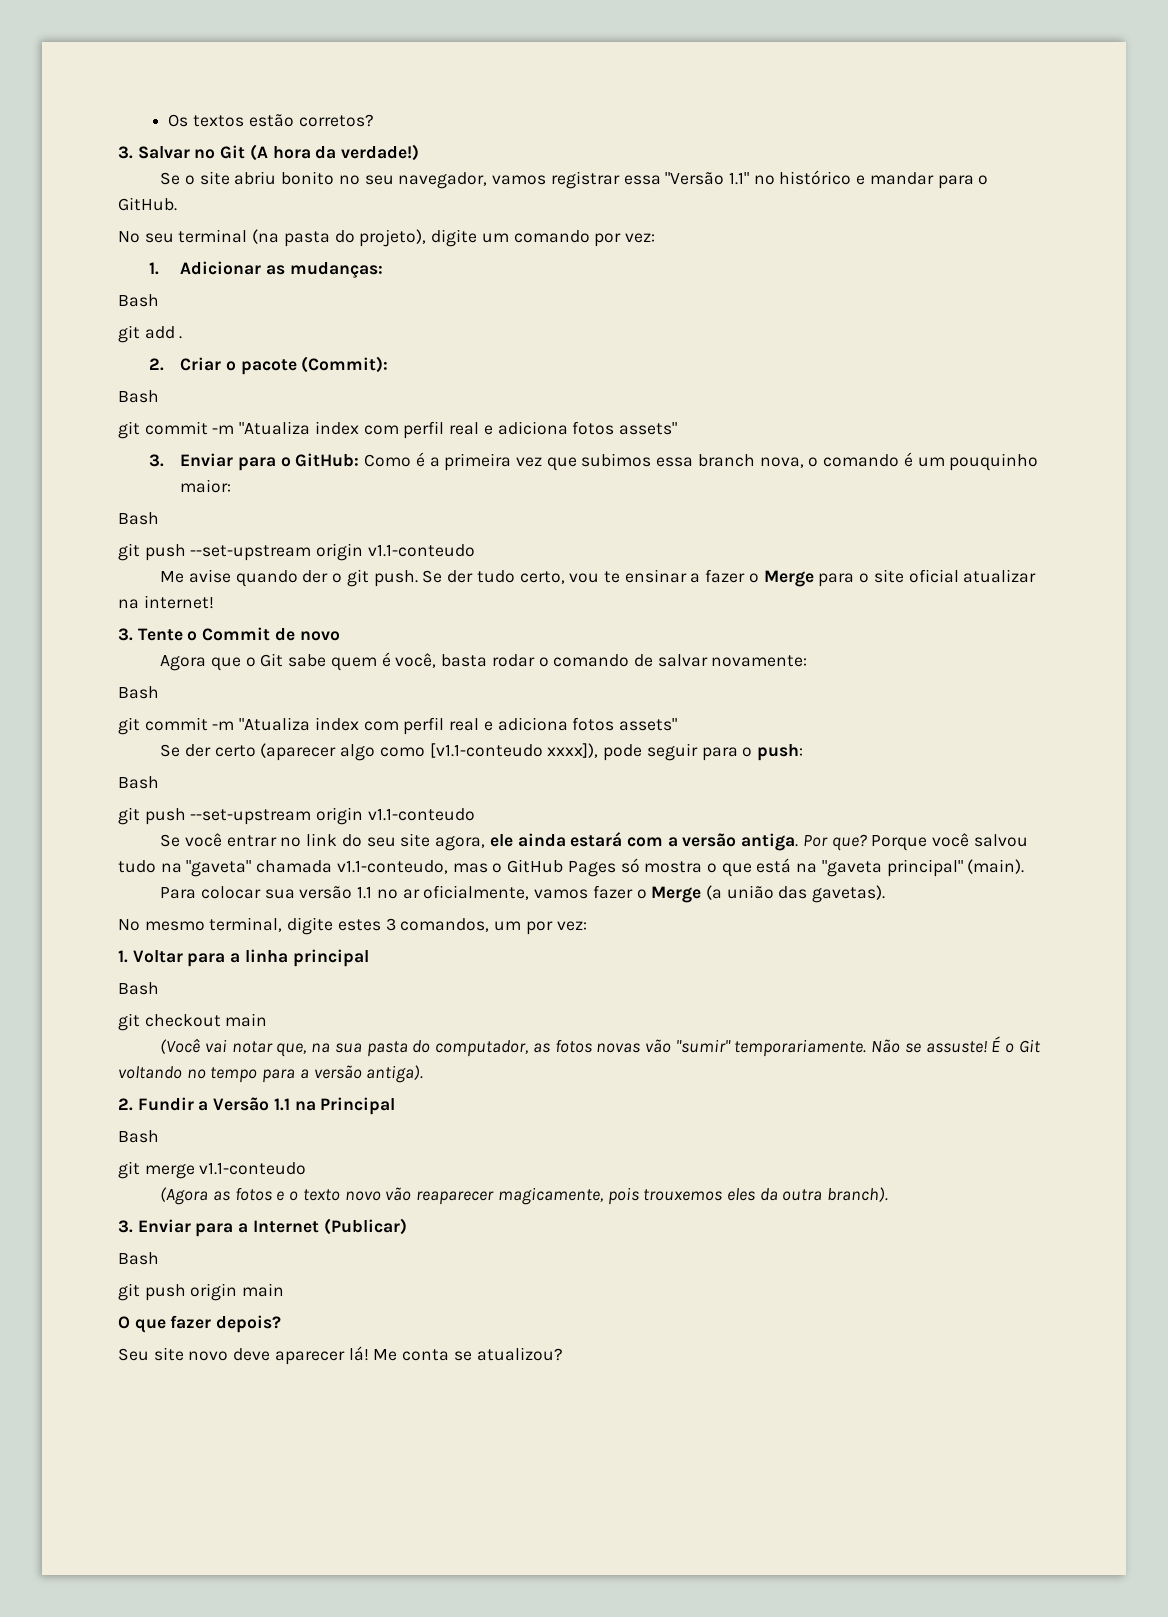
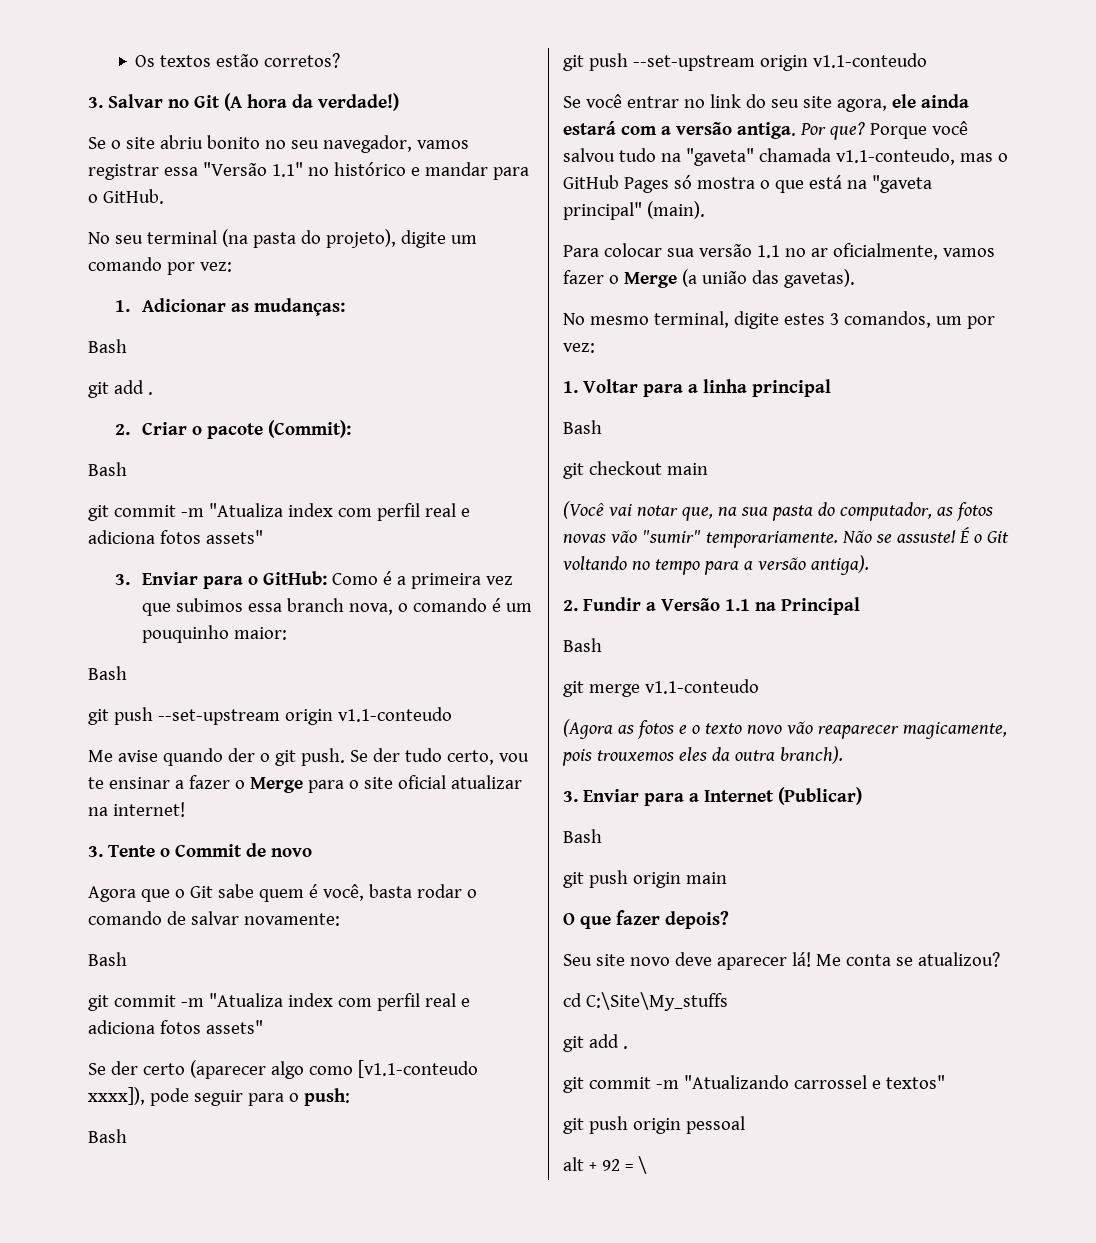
(563, 1354) none -> [563,992,728,1011] [563,1034,628,1052] [563,1075,945,1093] [563,1116,745,1134] [563,1156,647,1174] // cd C:\Site\My_stuffs // git add . // git commit -m "Atualizando carrossel e textos" // git push origin pessoal // alt + 92 = \

